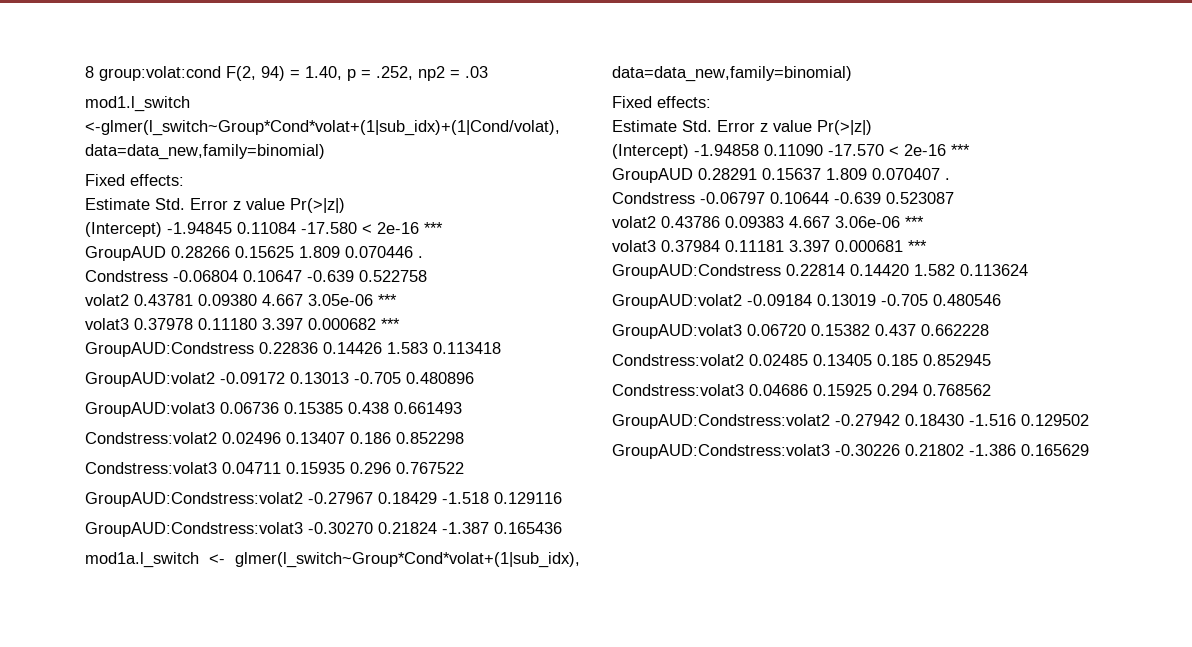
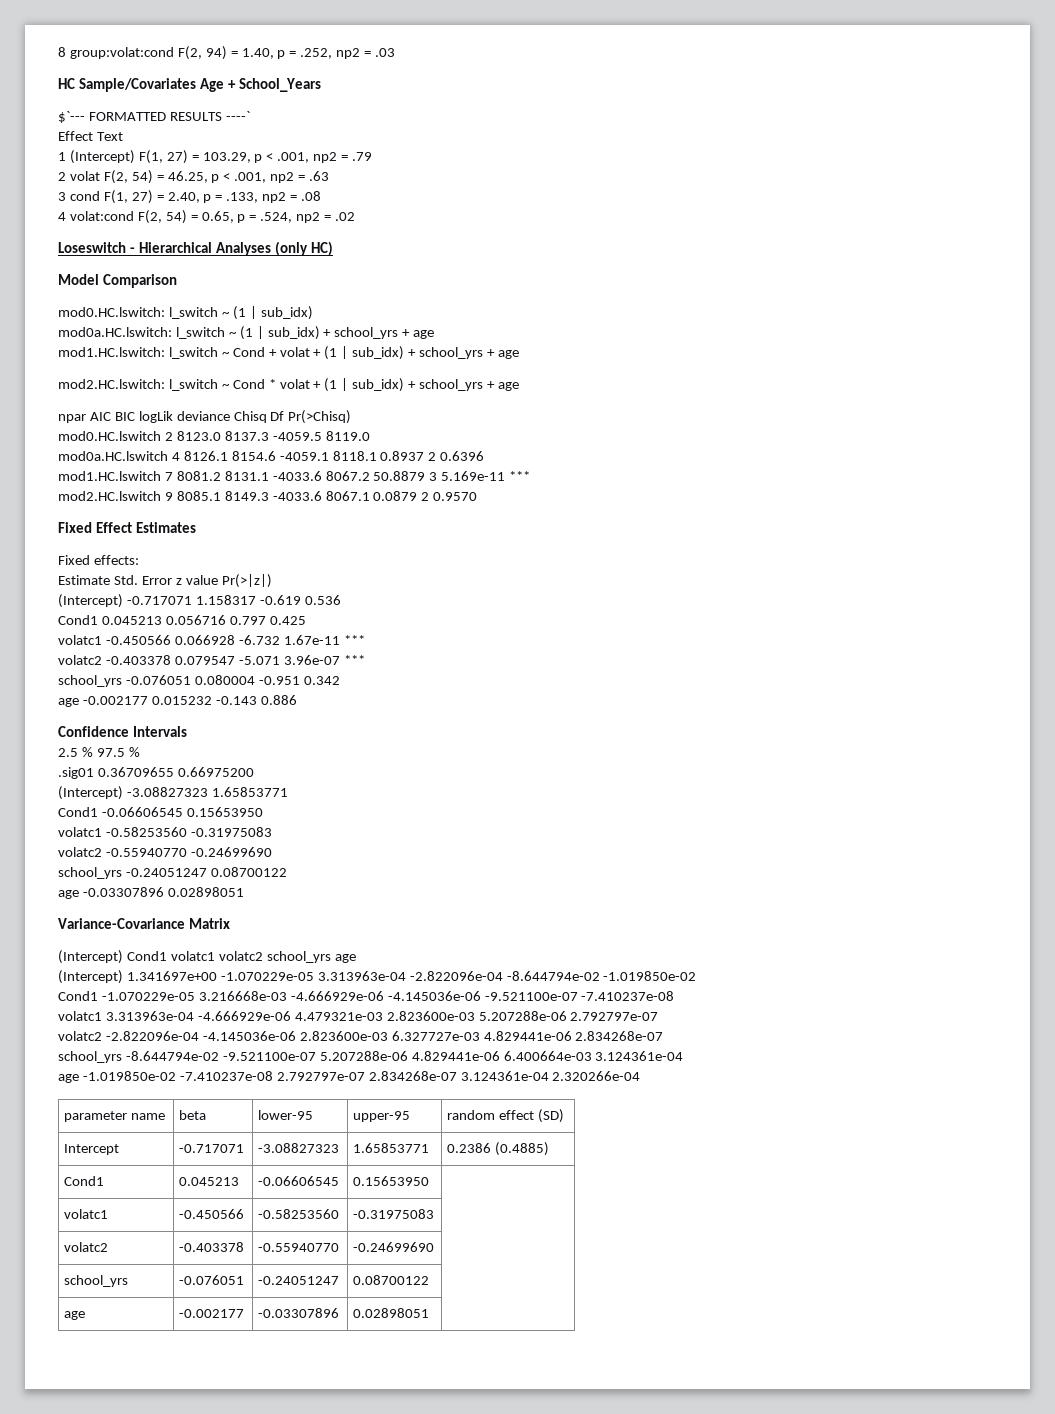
[85,96,190,112] [85,120,560,136] [85,144,325,160] [85,174,184,186] [85,198,345,213] [85,222,443,237] [85,246,423,261] [85,270,427,282] [85,294,397,306] [85,318,400,330] [85,342,501,357] [85,372,474,387] [85,402,462,417] [85,432,464,444] [85,462,464,474] [85,492,562,507] [85,522,562,537] [85,552,580,568] [612,66,852,82] [612,96,711,108] [612,120,872,135] [612,144,970,159] [612,168,950,183] [612,192,954,204] [612,216,924,228] [612,240,927,252] [612,264,1028,279] [612,294,1001,309] [612,324,989,339] [612,354,991,366] [612,384,991,396] [612,414,1089,429] [612,444,1089,459] mod1.l_switch <-glmer(l_switch~Group*Cond*volat+(1|sub_idx)+(1|Cond/volat), data=data_new,family=binomial) // Fixed effects: // Estimate Std. Error z value Pr(>|z|) // (Intercept) -1.94845 0.11084 -17.580 < 2e-16 *** // GroupAUD 0.28266 0.15625 1.809 0.070446 . // Condstress -0.06804 0.10647 -0.639 0.522758 // volat2 0.43781 0.09380 4.667 3.05e-06 *** // volat3 0.37978 0.11180 3.397 0.000682 *** // GroupAUD:Condstress 0.22836 0.14426 1.583 0.113418 // GroupAUD:volat2 -0.09172 0.13013 -0.705 0.480896 // GroupAUD:volat3 0.06736 0.15385 0.438 0.661493 // Condstress:volat2 0.02496 0.13407 0.186 0.852298 // Condstress:volat3 0.04711 0.15935 0.296 0.767522 // GroupAUD:Condstress:volat2 -0.27967 0.18429 -1.518 0.129116 // GroupAUD:Condstress:volat3 -0.30270 0.21824 -1.387 0.165436 // mod1a.l_switch <- glmer(l_switch~Group*Cond*volat+(1|sub_idx), data=data_new,family=binomial) // Fixed effects: // Estimate Std. Error z value Pr(>|z|) // (Intercept) -1.94858 0.11090 -17.570 < 2e-16 *** // GroupAUD 0.28291 0.15637 1.809 0.070407 . // Condstress -0.06797 0.10644 -0.639 0.523087 // volat2 0.43786 0.09383 4.667 3.06e-06 *** // volat3 0.37984 0.11181 3.397 0.000681 *** // GroupAUD:Condstress 0.22814 0.14420 1.582 0.113624 // GroupAUD:volat2 -0.09184 0.13019 -0.705 0.480546 // GroupAUD:volat3 0.06720 0.15382 0.437 0.662228 // Condstress:volat2 0.02485 0.13405 0.185 0.852945 // Condstress:volat3 0.04686 0.15925 0.294 0.768562 // GroupAUD:Condstress:volat2 -0.27942 0.18430 -1.516 0.129502 // GroupAUD:Condstress:volat3 -0.30226 0.21802 -1.386 0.165629 -> [58,78,321,92] [58,111,250,123] [58,131,123,141] [58,150,373,164] [58,170,330,184] [58,190,322,204] [58,210,356,224] [58,241,333,256] [58,274,177,288] [58,306,313,320] [58,326,435,340] [58,346,519,360] [58,378,519,392] [58,410,352,424] [58,431,370,441] [58,451,485,461] [58,471,531,481] [58,491,478,501] [58,522,196,533] [58,555,139,565] [58,574,272,588] [58,594,341,608] [58,615,306,625] [58,635,365,645] [58,655,365,665] [58,675,340,687] [58,695,297,707] [58,726,187,737] [58,747,140,757] [58,767,254,779] [58,786,288,800] [58,807,263,817] [58,827,272,837] [58,847,272,857] [58,867,287,879] [58,887,244,899] [58,918,230,929] [58,950,356,964] [58,970,697,984] [58,991,675,1001] [58,1011,659,1021] [58,1031,664,1041] [58,1051,684,1063] [58,1071,641,1083] [64,1111,166,1122] [179,1110,207,1120] [258,1110,314,1120] [353,1111,411,1122] [447,1109,565,1123] [64,1144,120,1155] [179,1144,245,1153] [258,1143,340,1153] [353,1143,430,1153] [447,1142,550,1156] [64,1176,105,1186] [179,1177,240,1186] [258,1176,340,1186] [353,1176,430,1186] [64,1209,109,1219] [179,1209,245,1219] [258,1209,340,1219] [353,1209,435,1219] [64,1242,109,1252] [179,1242,245,1252] [258,1243,340,1252] [353,1242,435,1252] [64,1275,129,1287] [179,1275,245,1285] [258,1276,340,1285] [353,1275,430,1285] [64,1311,86,1320] [179,1309,245,1318] [258,1308,340,1318] [353,1308,430,1318] HC Sample/Covariates Age + School_Years // $`--- FORMATTED RESULTS ----` // Effect Text // 1 (Intercept) F(1, 27) = 103.29, p < .001, np2 = .79 // 2 volat F(2, 54) = 46.25, p < .001, np2 = .63 // 3 cond F(1, 27) = 2.40, p = .133, np2 = .08 // 4 volat:cond F(2, 54) = 0.65, p = .524, np2 = .02 // Loseswitch - Hierarchical Analyses (only HC) // Model Comparison // mod0.HC.lswitch: l_switch ~ (1 | sub_idx) // mod0a.HC.lswitch: l_switch ~ (1 | sub_idx) + school_yrs + age // mod1.HC.lswitch: l_switch ~ Cond + volat + (1 | sub_idx) + school_yrs + age // mod2.HC.lswitch: l_switch ~ Cond * volat + (1 | sub_idx) + school_yrs + age // npar AIC BIC logLik deviance Chisq Df Pr(>Chisq) // mod0.HC.lswitch 2 8123.0 8137.3 -4059.5 8119.0 // mod0a.HC.lswitch 4 8126.1 8154.6 -4059.1 8118.1 0.8937 2 0.6396 // mod1.HC.lswitch 7 8081.2 8131.1 -4033.6 8067.2 50.8879 3 5.169e-11 *** // mod2.HC.lswitch 9 8085.1 8149.3 -4033.6 8067.1 0.0879 2 0.9570 // Fixed Effect Estimates // Fixed effects: // Estimate Std. Error z value Pr(>|z|) // (Intercept) -0.717071 1.158317 -0.619 0.536 // Cond1 0.045213 0.056716 0.797 0.425 // volatc1 -0.450566 0.066928 -6.732 1.67e-11 *** // volatc2 -0.403378 0.079547 -5.071 3.96e-07 *** // school_yrs -0.076051 0.080004 -0.951 0.342 // age -0.002177 0.015232 -0.143 0.886 // Confidence Intervals // 2.5 % 97.5 % // .sig01 0.36709655 0.66975200 // (Intercept) -3.08827323 1.65853771 // Cond1 -0.06606545 0.15653950 // volatc1 -0.58253560 -0.31975083 // volatc2 -0.55940770 -0.24699690 // school_yrs -0.24051247 0.08700122 // age -0.03307896 0.02898051 // Variance-Covariance Matrix // (Intercept) Cond1 volatc1 volatc2 school_yrs age // (Intercept) 1.341697e+00 -1.070229e-05 3.313963e-04 -2.822096e-04 -8.644794e-02 -1.019850e-02 // Cond1 -1.070229e-05 3.216668e-03 -4.666929e-06 -4.145036e-06 -9.521100e-07 -7.410237e-08 // volatc1 3.313963e-04 -4.666929e-06 4.479321e-03 2.823600e-03 5.207288e-06 2.792797e-07 // volatc2 -2.822096e-04 -4.145036e-06 2.823600e-03 6.327727e-03 4.829441e-06 2.834268e-07 // school_yrs -8.644794e-02 -9.521100e-07 5.207288e-06 4.829441e-06 6.400664e-03 3.124361e-04 // age -1.019850e-02 -7.410237e-08 2.792797e-07 2.834268e-07 3.124361e-04 2.320266e-04 // parameter name | beta | lower-95 | upper-95 | random effect (SD) // Intercept | -0.717071 | -3.08827323 | 1.65853771 | 0.2386 (0.4885) // Cond1 | 0.045213 | -0.06606545 | 0.15653950 | // volatc1 | -0.450566 | -0.58253560 | -0.31975083 | // volatc2 | -0.403378 | -0.55940770 | -0.24699690 | // school_yrs | -0.076051 | -0.24051247 | 0.08700122 | // age | -0.002177 | -0.03307896 | 0.02898051 |

